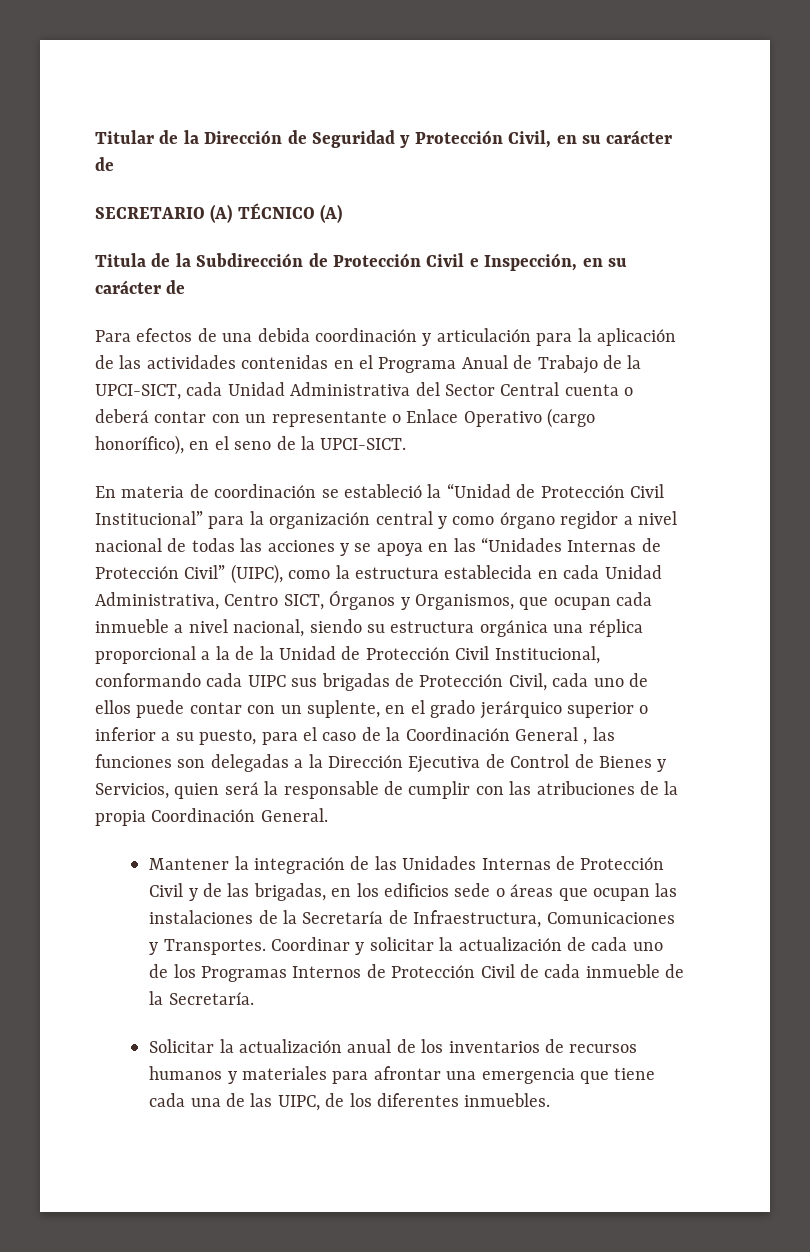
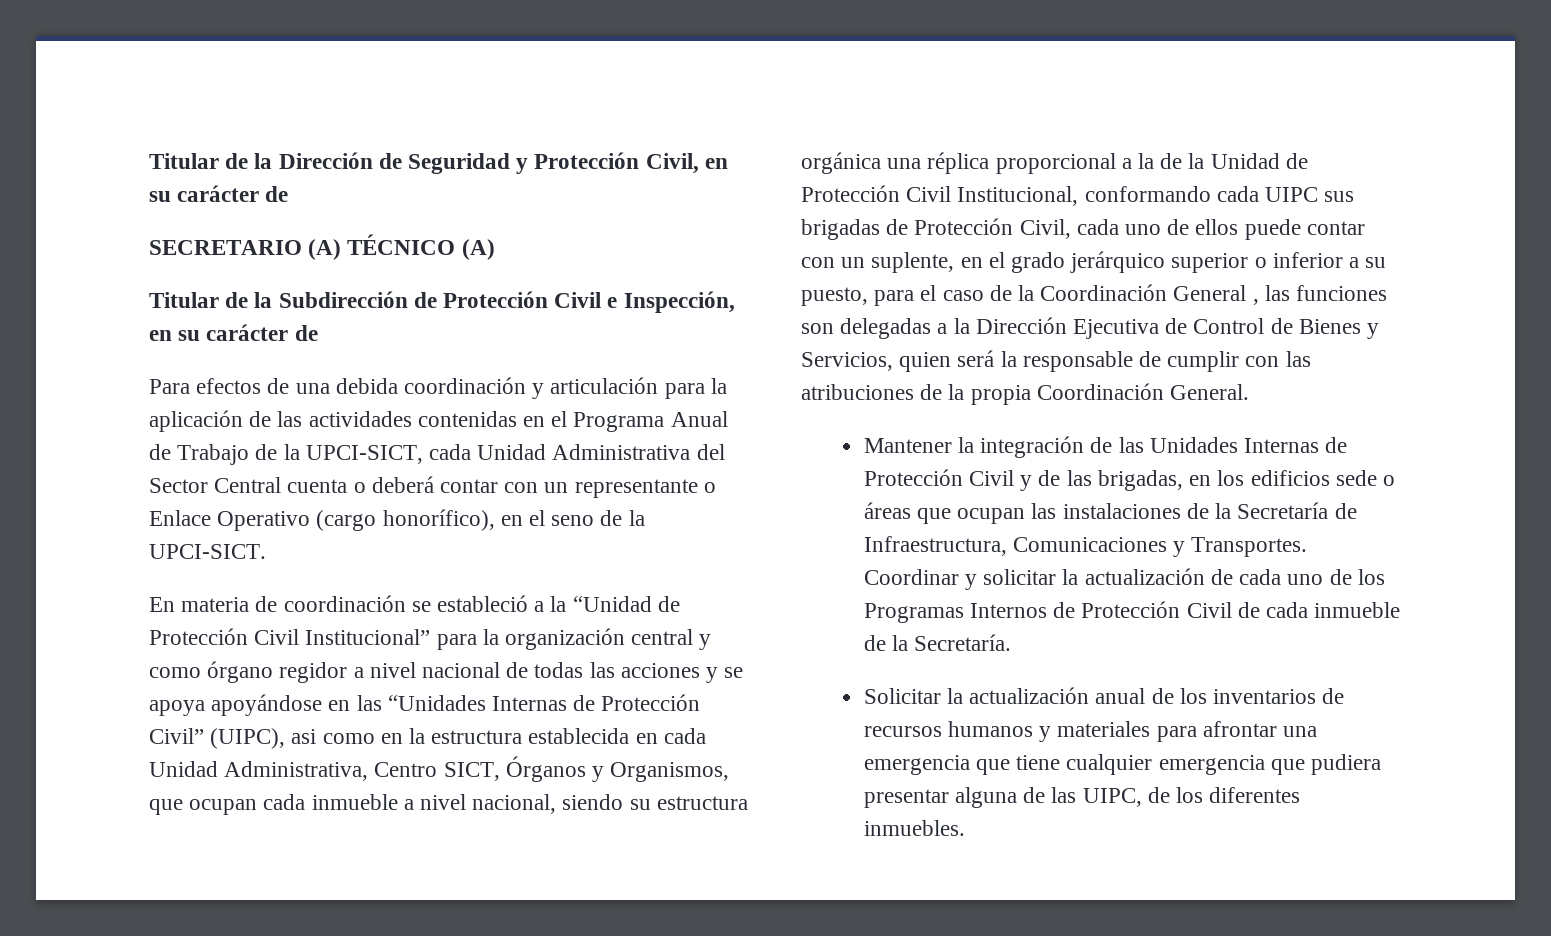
[95,253,146,267] Titula -> [149,292,219,308] Titular
(422, 491) none -> [534,601,545,612] a
(423, 549) none -> [211,694,323,716] apoyándose
[288,570,331,579] como -> [291,729,403,744] asi como en
[149,1093,221,1107] cada una -> [1066,754,1382,775] [863,787,1018,808] cualquier emergencia que pudiera presentar alguna

